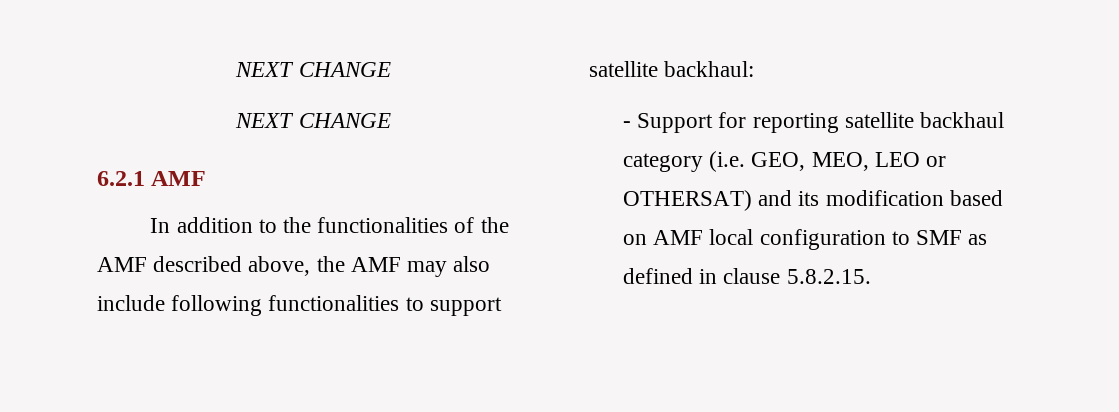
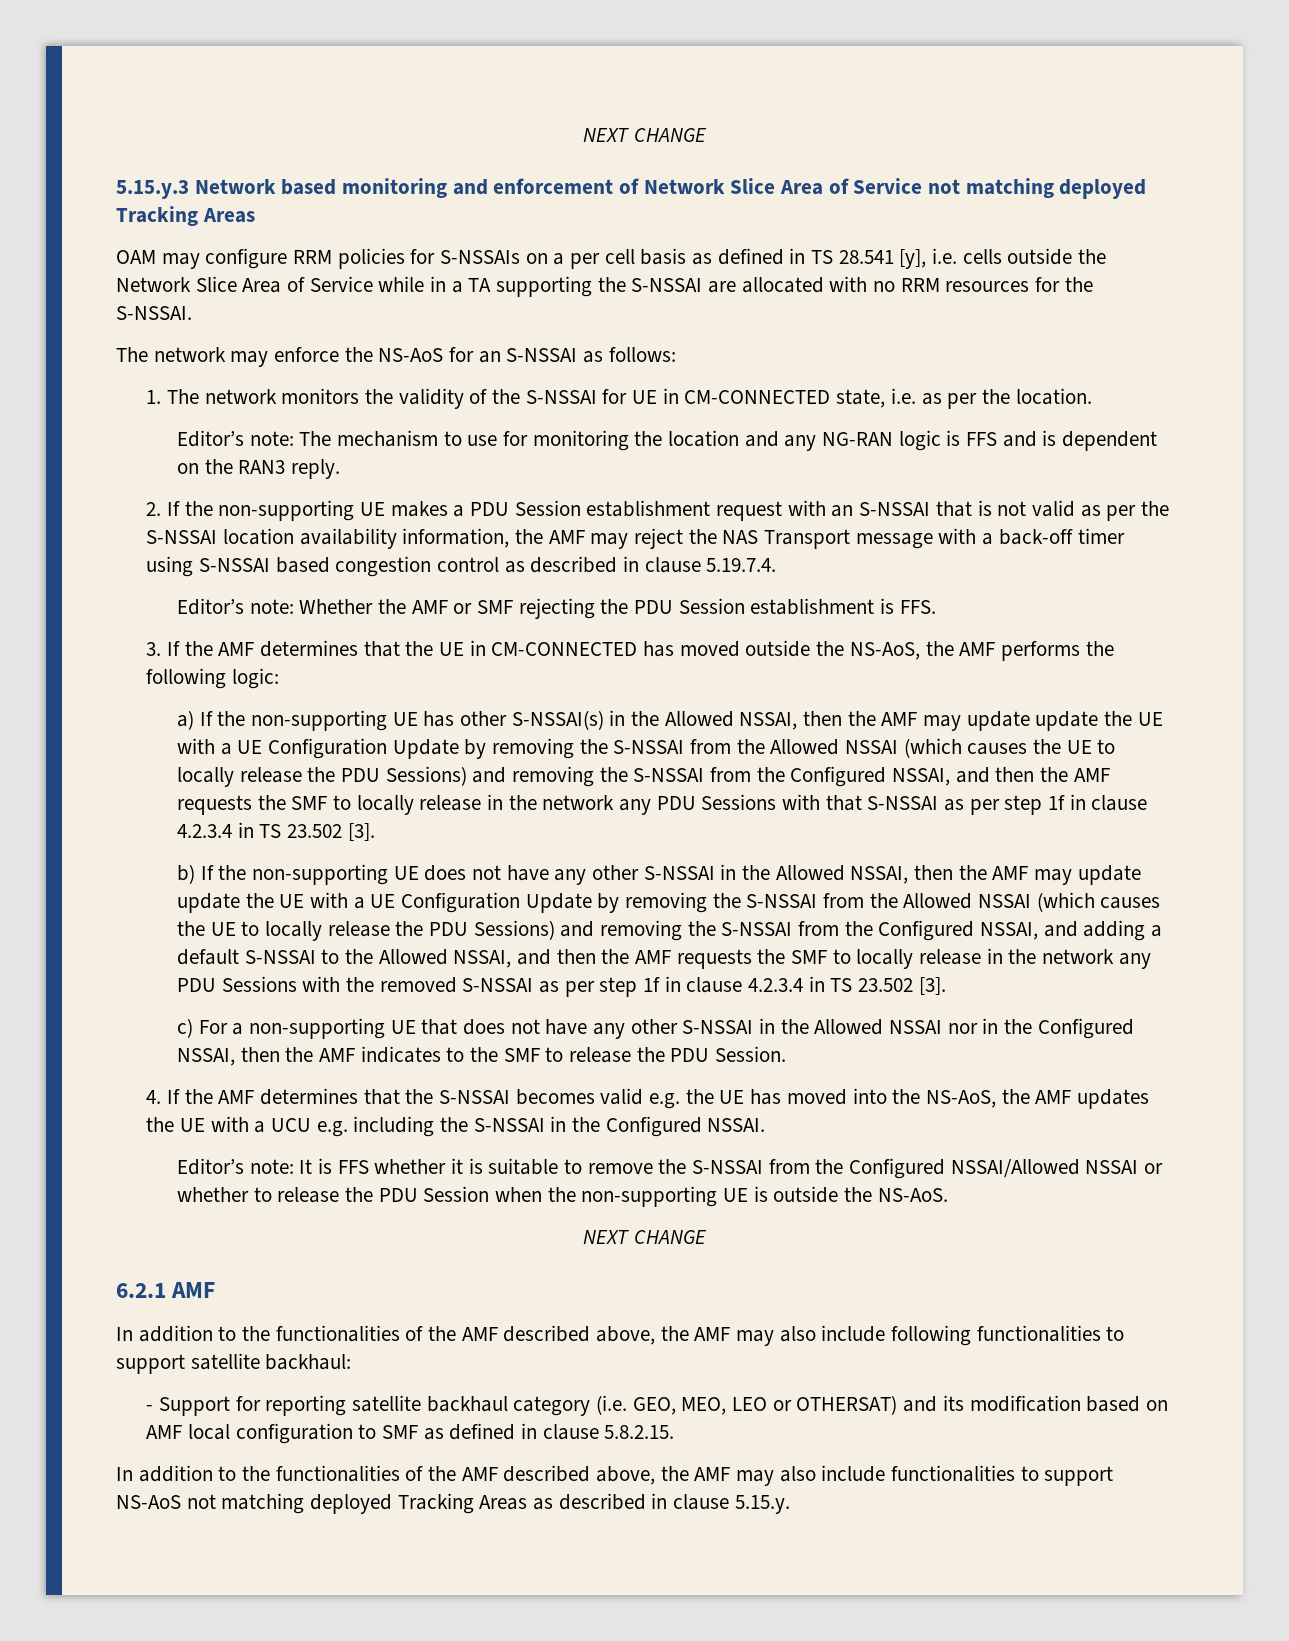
[235,62,391,77] NEXT CHANGE -> [583,128,707,142] [116,178,1147,199] [116,206,255,226] [116,248,1107,269] [116,276,1093,297] [116,306,192,320] [116,347,676,367] [146,388,1092,409] [176,430,1157,451] [176,459,340,479] [146,500,1169,521] [146,528,1125,549] [146,556,777,577] [176,598,936,619] [146,640,1114,661] [146,668,280,689] [176,710,1163,731] [176,738,1116,759] [176,766,1110,787] [176,794,1148,815] [176,822,375,841] [176,864,1141,885] [176,892,1161,913] [176,920,1162,941] [176,948,1151,969] [176,976,946,997] [176,1018,1134,1039] [176,1046,786,1066] [146,1088,1149,1109] [146,1116,766,1137] [176,1158,1163,1179] [176,1186,948,1207] NEXT CHANGE // 5.15.y.3 Network based monitoring and enforcement of Network Slice Area of Service not matching deployed Tracking Areas // OAM may configure RRM policies for S-NSSAIs on a per cell basis as defined in TS 28.541 [y], i.e. cells outside the Network Slice Area of Service while in a TA supporting the S-NSSAI are allocated with no RRM resources for the S-NSSAI. // The network may enforce the NS-AoS for an S-NSSAI as follows: // 1. The network monitors the validity of the S-NSSAI for UE in CM-CONNECTED state, i.e. as per the location. // Editor’s note: The mechanism to use for monitoring the location and any NG-RAN logic is FFS and is dependent on the RAN3 reply. // 2. If the non-supporting UE makes a PDU Session establishment request with an S-NSSAI that is not valid as per the S-NSSAI location availability information, the AMF may reject the NAS Transport message with a back-off timer using S-NSSAI based congestion control as described in clause 5.19.7.4. // Editor’s note: Whether the AMF or SMF rejecting the PDU Session establishment is FFS. // 3. If the AMF determines that the UE in CM-CONNECTED has moved outside the NS-AoS, the AMF performs the following logic: // a) If the non-supporting UE has other S-NSSAI(s) in the Allowed NSSAI, then the AMF may update update the UE with a UE Configuration Update by removing the S-NSSAI from the Allowed NSSAI (which causes the UE to locally release the PDU Sessions) and removing the S-NSSAI from the Configured NSSAI, and then the AMF requests the SMF to locally release in the network any PDU Sessions with that S-NSSAI as per step 1f in clause 4.2.3.4 in TS 23.502 [3]. // b) If the non-supporting UE does not have any other S-NSSAI in the Allowed NSSAI, then the AMF may update update the UE with a UE Configuration Update by removing the S-NSSAI from the Allowed NSSAI (which causes the UE to locally release the PDU Sessions) and removing the S-NSSAI from the Configured NSSAI, and adding a default S-NSSAI to the Allowed NSSAI, and then the AMF requests the SMF to locally release in the network any PDU Sessions with the removed S-NSSAI as per step 1f in clause 4.2.3.4 in TS 23.502 [3]. // c) For a non-supporting UE that does not have any other S-NSSAI in the Allowed NSSAI nor in the Configured NSSAI, then the AMF indicates to the SMF to release the PDU Session. // 4. If the AMF determines that the S-NSSAI becomes valid e.g. the UE has moved into the NS-AoS, the AMF updates the UE with a UCU e.g. including the S-NSSAI in the Configured NSSAI. // Editor’s note: It is FFS whether it is suitable to remove the S-NSSAI from the Configured NSSAI/Allowed NSSAI or whether to release the PDU Session when the non-supporting UE is outside the NS-AoS.
(871, 276) none -> [116,1465,1114,1486] [116,1493,790,1514] // In addition to the functionalities of the AMF described above, the AMF may also include functionalities to support NS-AoS not matching deployed Tracking Areas as described in clause 5.15.y.

